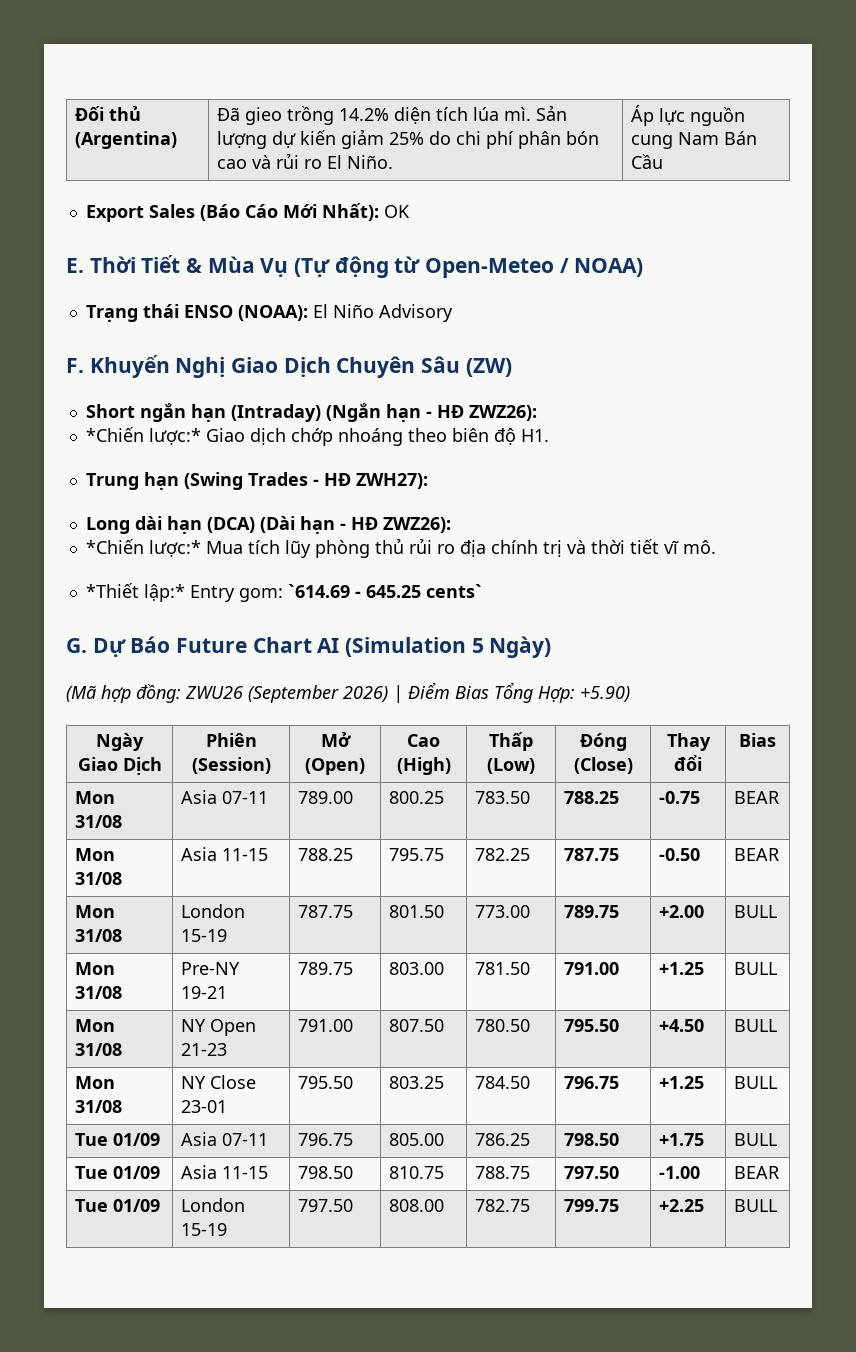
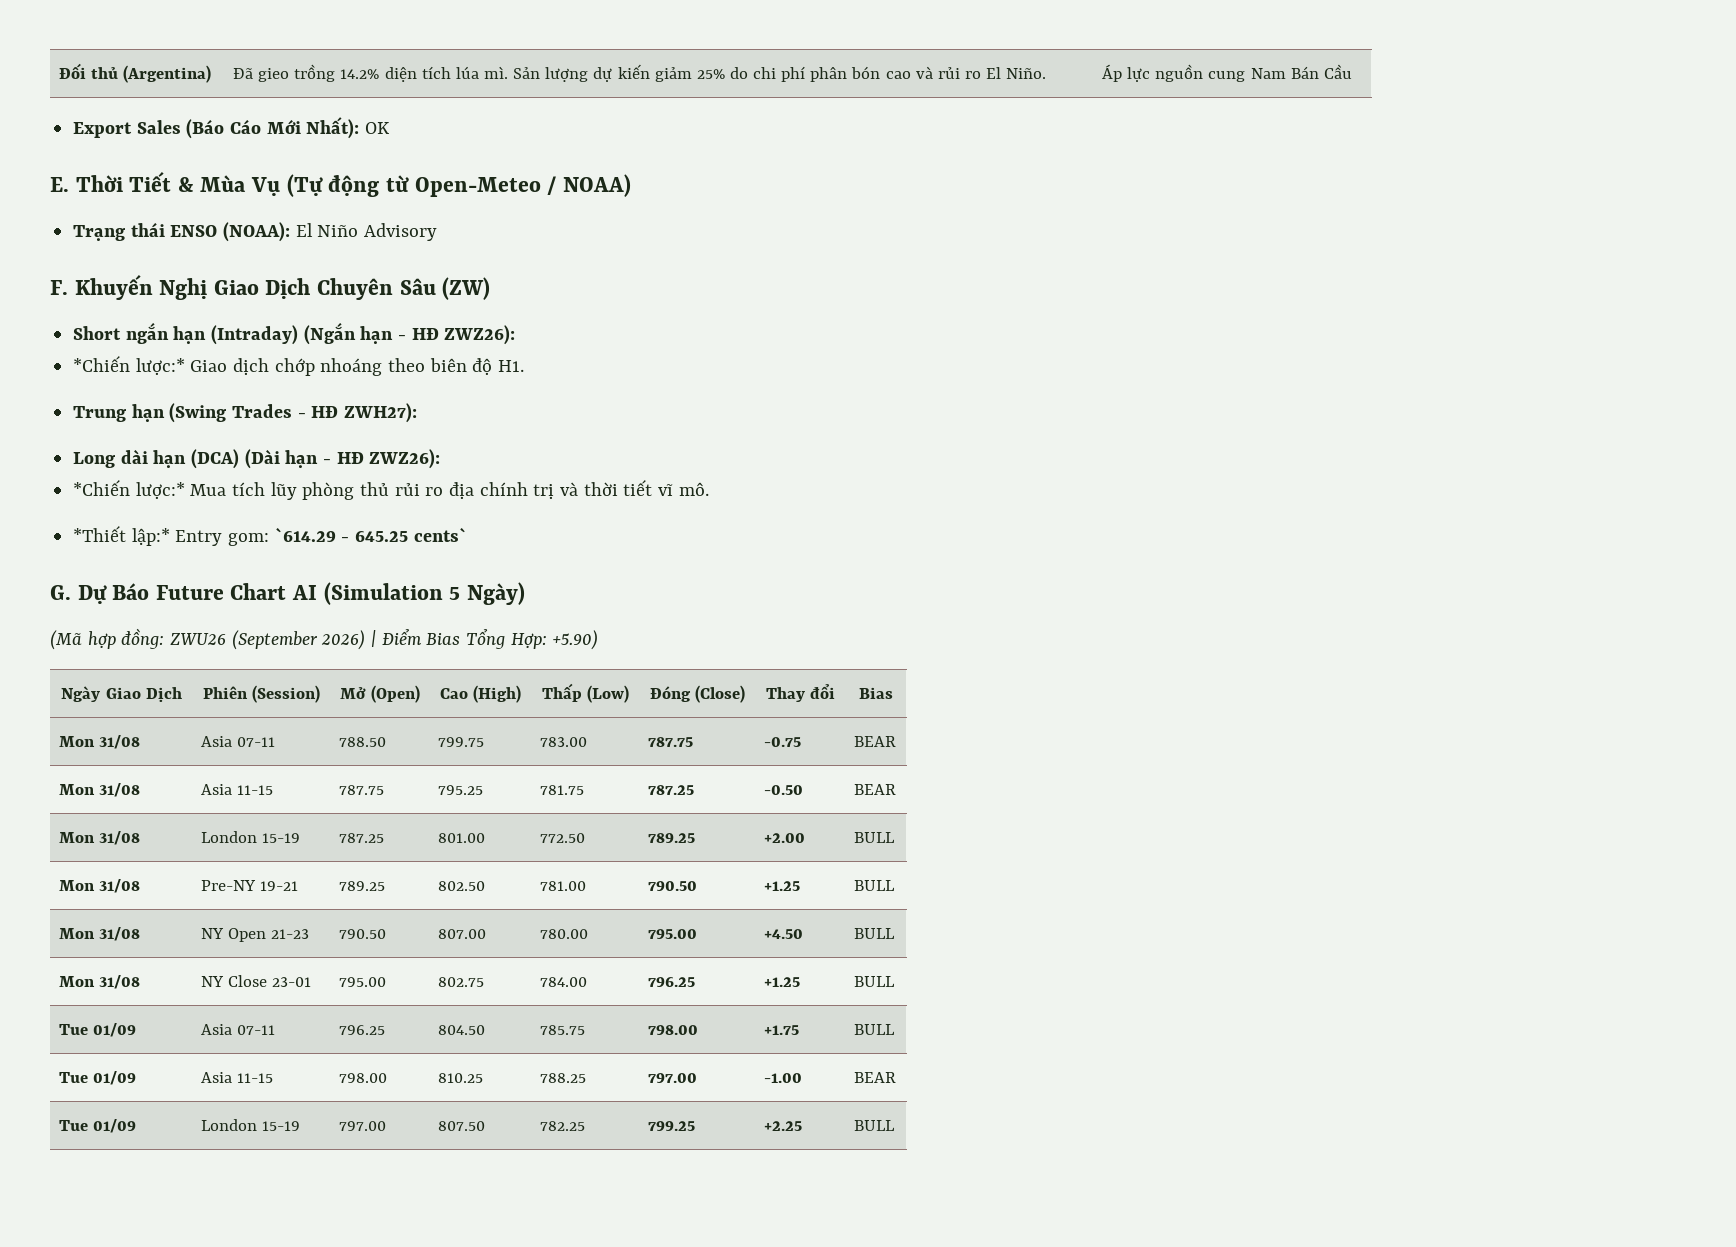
[287,584,350,598] `614.69 -> [274,527,336,542] `614.29
[297,791,353,804] [388,791,444,804] [474,791,530,804] [563,791,619,804] 789.00 | 800.25 | 783.50 | 788.25 -> [339,737,387,747] [438,737,485,747] [540,737,588,747] [648,737,694,747] 788.50 | 799.75 | 783.00 | 787.75
[297,848,353,861] [388,848,444,861] [474,848,530,861] [563,848,619,861] 788.25 | 795.75 | 782.25 | 787.75 -> [339,785,385,795] [438,785,484,795] [540,785,585,795] [648,785,695,795] 787.75 | 795.25 | 781.75 | 787.25
[297,905,353,918] [388,905,444,918] [474,905,530,918] [563,905,619,918] 787.75 | 801.50 | 773.00 | 789.75 -> [339,833,385,843] [438,833,486,843] [540,833,586,843] [648,833,696,843] 787.25 | 801.00 | 772.50 | 789.25
[297,962,353,975] [388,962,444,975] [474,962,530,975] [563,962,619,975] 789.75 | 803.00 | 781.50 | 791.00 -> [339,881,386,891] [438,881,486,891] [540,881,587,891] [648,881,698,891] 789.25 | 802.50 | 781.00 | 790.50
[297,1019,353,1032] [388,1019,444,1032] [474,1019,530,1032] [563,1019,619,1032] 791.00 | 807.50 | 780.50 | 795.50 -> [339,929,387,939] [438,929,487,939] [540,929,589,939] [648,929,698,939] 790.50 | 807.00 | 780.00 | 795.00
[297,1076,353,1089] [388,1076,444,1089] [474,1076,530,1089] [563,1076,619,1089] 795.50 | 803.25 | 784.50 | 796.75 -> [339,977,387,987] [438,977,485,987] [540,977,588,987] [648,977,696,987] 795.00 | 802.75 | 784.00 | 796.25
[297,1133,353,1146] [388,1133,444,1146] [474,1133,530,1146] [563,1133,619,1146] 796.75 | 805.00 | 786.25 | 798.50 -> [339,1025,386,1035] [438,1025,486,1035] [540,1025,586,1035] [648,1025,699,1035] 796.25 | 804.50 | 785.75 | 798.00
[297,1166,353,1179] [388,1166,444,1179] [474,1166,530,1179] [563,1166,619,1179] 798.50 | 810.75 | 788.75 | 797.50 -> [339,1073,388,1083] [438,1073,484,1083] [540,1073,587,1083] [648,1073,698,1083] 798.00 | 810.25 | 788.25 | 797.00
[297,1199,353,1212] [388,1199,444,1212] [474,1199,530,1212] [563,1199,619,1212] 797.50 | 808.00 | 782.75 | 799.75 -> [339,1121,387,1131] [438,1121,486,1131] [540,1121,586,1131] [648,1121,696,1131] 797.00 | 807.50 | 782.25 | 799.25

